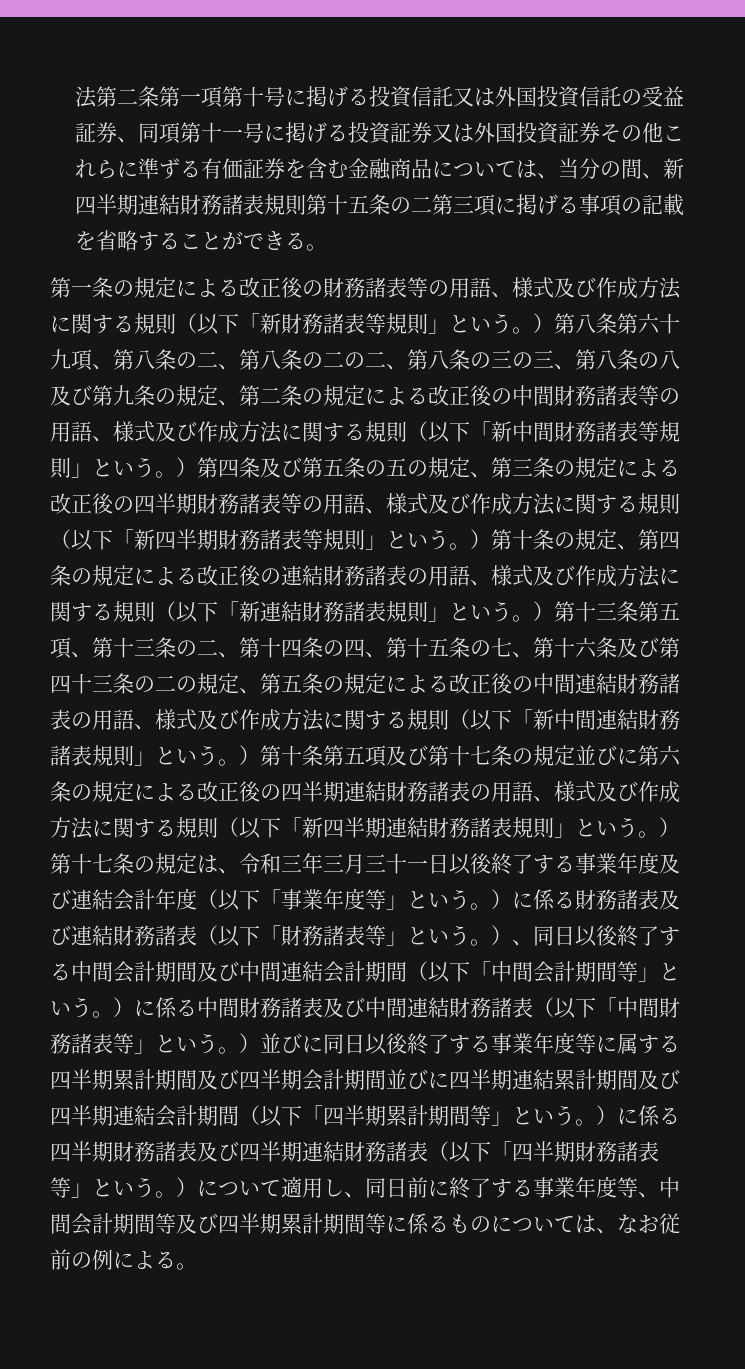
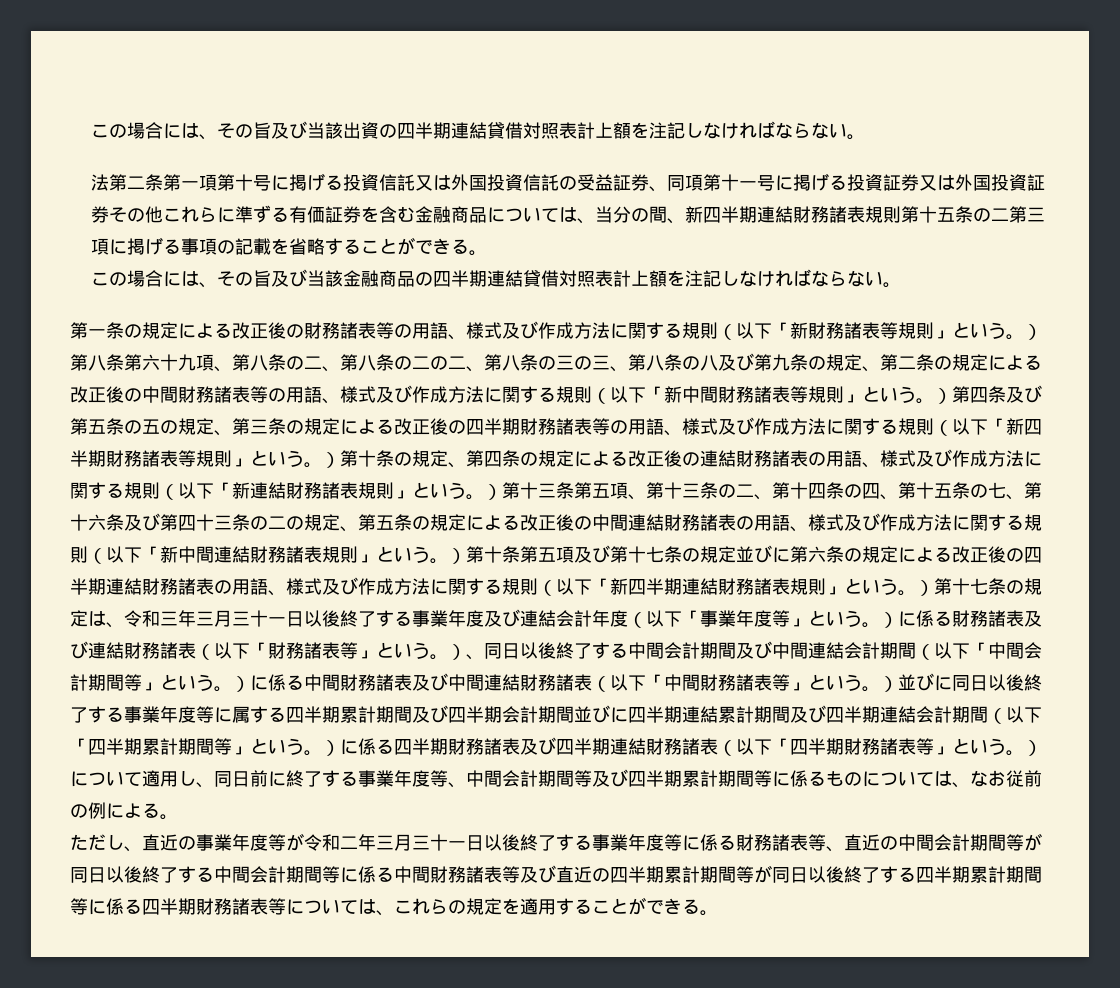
(75, 97) none -> [90,121,865,140] この場合には、その旨及び当該出資の四半期連結貸借対照表計上額を注記しなければならない。 //
(328, 247) none -> [90,269,901,288] // この場合には、その旨及び当該金融商品の四半期連結貸借対照表計上額を注記しなければならない。
(197, 1266) none -> [70,833,1042,852] [70,865,1042,883] [70,897,718,916] // ただし、直近の事業年度等が令和二年三月三十一日以後終了する事業年度等に係る財務諸表等、直近の中間会計期間等が同日以後終了する中間会計期間等に係る中間財務諸表等及び直近の四半期累計期間等が同日以後終了する四半期累計期間等に係る四半期財務諸表等については、これらの規定を適用することができる。

